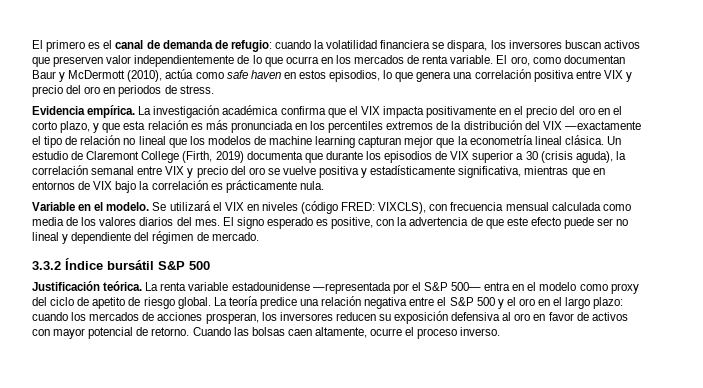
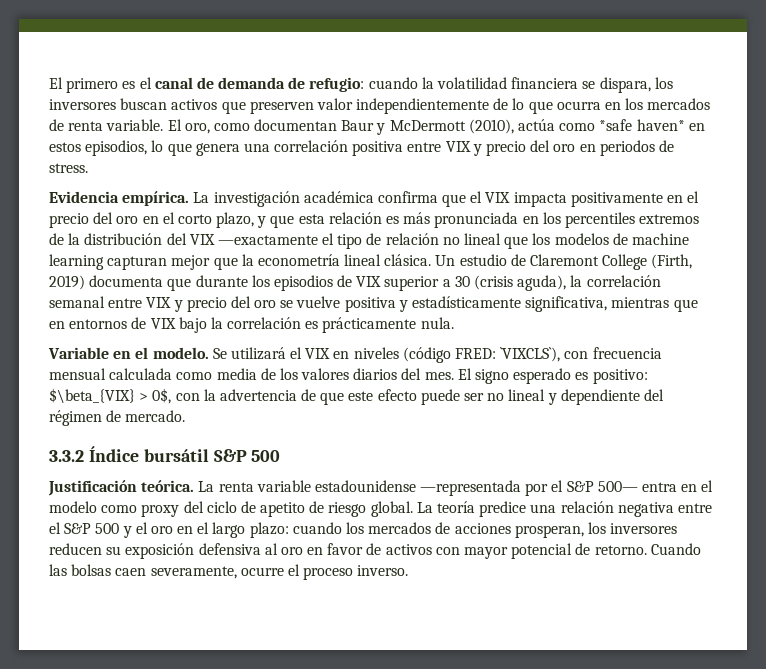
[226,70,281,79] safe haven -> [599,119,685,131] *safe haven*
[378,202,427,214] VIXCLS), -> [500,347,561,362] `VIXCLS`),
[331,217,374,229] positive, -> [592,369,648,384] [49,388,172,404] positivo: $\beta_{VIX} > 0$,
[314,327,367,338] altamente, -> [150,566,237,579] severamente,

